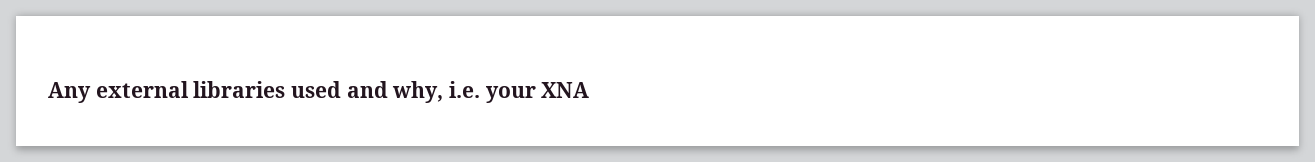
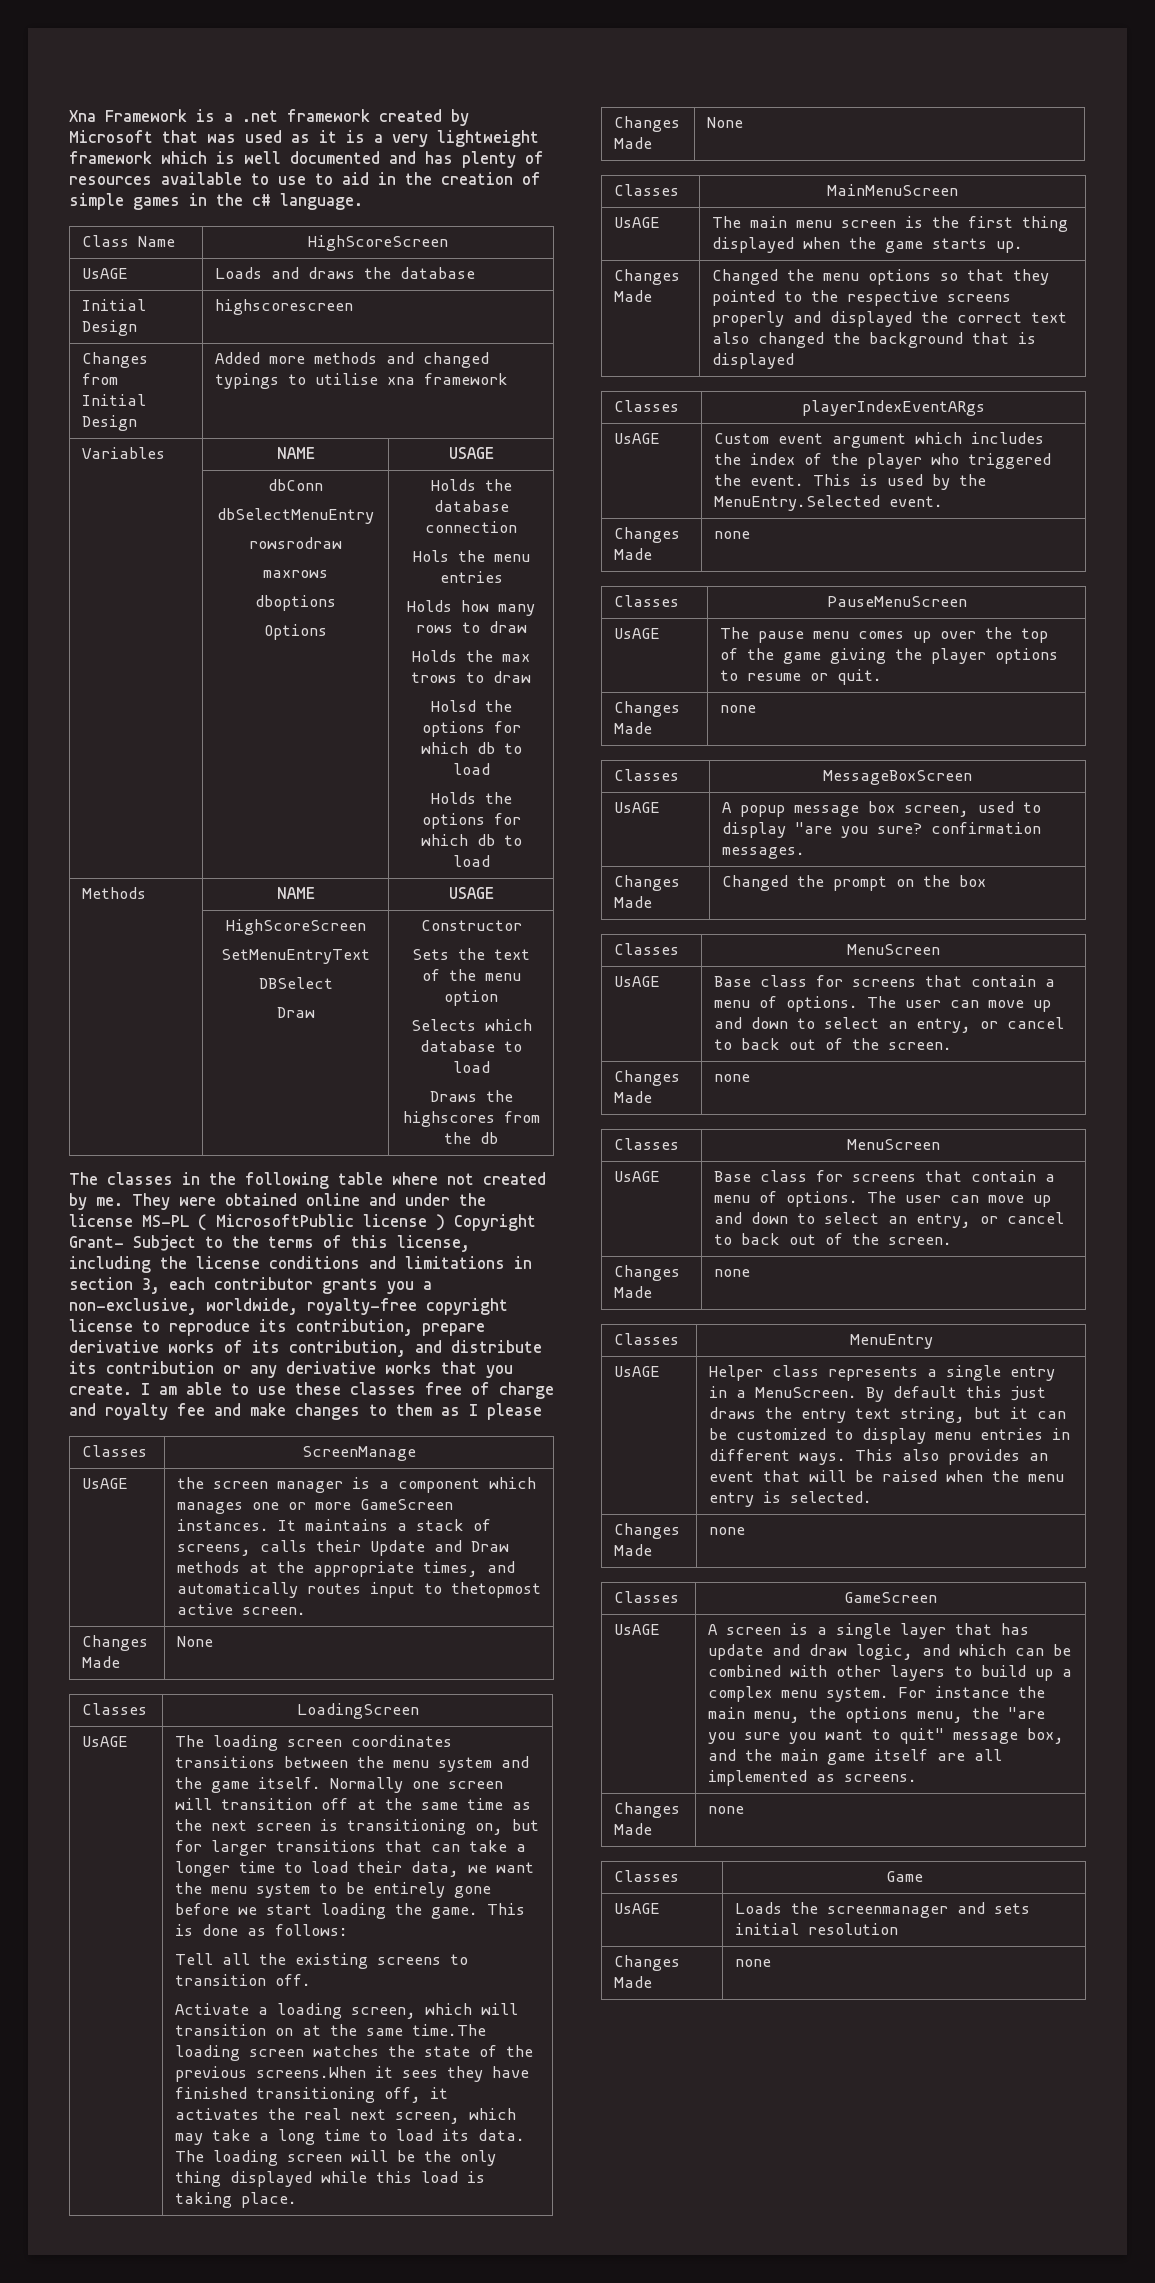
[48,81,590,103] Any external libraries used and why, i.e. your XNA -> [69,109,469,126] [69,130,539,147] [69,151,544,168] [69,172,541,185] [69,193,363,210] [81,235,175,247] [308,235,448,251] [81,268,128,279] [214,267,475,279] [81,299,146,311] [81,320,137,336] [214,299,353,315] [81,352,148,368] [81,373,118,385] [81,394,146,406] [81,415,137,431] [214,352,489,368] [214,373,508,389] [81,447,165,459] [276,447,315,459] [448,447,494,459] [268,479,323,491] [217,508,374,524] [249,537,342,549] [263,570,328,578] [255,595,336,611] [264,624,327,640] [430,479,512,491] [433,500,509,512] [425,521,517,533] [412,550,530,562] [439,571,503,583] [407,600,535,616] [415,621,527,633] [412,650,530,662] [411,671,531,683] [430,700,512,712] [421,721,521,737] [420,742,522,754] [452,763,490,775] [430,792,512,804] [421,813,521,829] [420,834,522,846] [452,855,490,867] [81,887,146,899] [276,887,315,899] [448,887,494,899] [225,919,366,935] [221,949,370,964] [258,977,333,989] [276,1007,315,1018] [420,920,522,931] [412,948,530,960] [421,969,521,981] [444,990,498,1006] [410,1019,532,1031] [420,1040,522,1052] [452,1061,490,1073] [429,1090,513,1102] [402,1111,540,1127] [444,1132,498,1144] [69,1172,546,1189] [69,1193,486,1210] [69,1214,536,1231] [69,1235,470,1252] [69,1256,532,1273] [69,1277,432,1294] [69,1298,508,1315] [69,1319,485,1336] [69,1340,542,1357] [69,1361,513,1378] [69,1382,554,1399] [69,1403,542,1420] [81,1445,147,1457] [302,1446,416,1461] [81,1478,128,1489] [176,1477,536,1493] [176,1499,453,1514] [176,1519,491,1531] [176,1540,509,1556] [176,1561,515,1577] [176,1582,541,1598] [176,1603,306,1615] [81,1635,148,1651] [81,1656,120,1668] [176,1636,213,1647] [81,1703,147,1715] [296,1703,419,1719] [81,1736,128,1747] [174,1735,452,1751] [174,1756,529,1772] [174,1777,503,1793] [174,1798,531,1810] [174,1819,539,1835] [174,1840,526,1856] [174,1861,534,1877] [174,1882,491,1898] [174,1903,525,1919] [174,1924,348,1936] [174,1953,468,1969] [174,1974,311,1986] [174,2003,518,2019] [174,2024,486,2036] [174,2045,533,2061] [174,2066,529,2082] [174,2087,448,2103] [174,2108,516,2124] [174,2129,525,2145] [174,2150,496,2166] [174,2171,485,2187] [174,2192,297,2208] [613,116,680,132] [613,137,652,149] [706,117,743,128] [613,184,679,196] [827,184,958,196] [613,217,660,228] [711,216,1068,232] [711,237,1023,253] [613,269,680,285] [613,290,652,302] [711,269,1049,285] [711,290,1011,306] [711,311,1067,327] [711,332,1036,348] [711,353,794,369] [613,400,679,412] [802,400,985,416] [613,433,660,444] [713,432,1044,448] [713,453,1051,469] [713,474,986,490] [713,495,943,511] [613,527,680,543] [613,548,652,560] [713,531,750,539] [613,595,679,607] [826,596,967,607] [613,628,660,639] [719,627,1048,643] [719,648,1058,664] [719,669,882,685] [613,701,680,717] [613,722,652,734] [719,705,756,713] [613,769,679,781] [823,770,972,785] [613,802,660,813] [721,801,1041,817] [721,822,1041,838] [721,847,805,859] [613,875,680,891] [613,896,652,908] [721,875,986,891] [613,943,679,955] [847,944,940,955] [613,976,660,987] [713,975,1055,987] [713,996,1051,1012] [713,1017,1064,1033] [713,1038,952,1050] [613,1070,680,1086] [613,1091,652,1103] [713,1074,750,1082] [613,1138,679,1150] [847,1139,940,1150] [613,1171,660,1182] [713,1170,1055,1182] [713,1191,1051,1207] [713,1212,1064,1228] [713,1233,952,1245] [613,1265,680,1281] [613,1286,652,1298] [713,1269,750,1277] [613,1333,679,1345] [849,1334,933,1349] [613,1366,660,1377] [708,1365,1055,1381] [708,1386,1046,1402] [708,1407,1066,1423] [708,1428,1070,1444] [708,1449,1048,1465] [708,1470,1064,1482] [708,1491,872,1507] [613,1523,680,1539] [613,1544,652,1556] [708,1527,745,1535] [613,1591,679,1603] [844,1592,937,1603] [613,1624,660,1635] [707,1623,1029,1639] [707,1644,1071,1660] [707,1665,1072,1681] [707,1686,1045,1702] [707,1707,1045,1723] [707,1728,1064,1744] [707,1749,1002,1765] [707,1770,917,1786] [613,1802,680,1818] [613,1823,652,1835] [707,1806,744,1814] [613,1870,679,1882] [885,1871,923,1882] [613,1903,660,1914] [734,1902,1030,1918] [734,1923,898,1935] [613,1955,680,1971] [613,1976,652,1988] [734,1959,771,1967] Xna Framework is a .net framework created by Microsoft that was used as it is a very lightweight framework which is well documented and has plenty of resources available to use to aid in the creation of simple games in the c# language. // Class Name | HighScoreScreen // UsAGE | Loads and draws the database // Initial Design | highscorescreen // Changes from Initial Design | Added more methods and changed typings to utilise xna framework // Variables | NAME | USAGE // | dbConn // dbSelectMenuEntry // rowsrodraw // maxrows // dboptions // Options | Holds the database connection // Hols the menu entries // Holds how many rows to draw // Holds the max trows to draw // Holsd the options for which db to load // Holds the options for which db to load // Methods | NAME | USAGE // | HighScoreScreen // SetMenuEntryText // DBSelect // Draw | Constructor // Sets the text of the menu option // Selects which database to load // Draws the highscores from the db // The classes in the following table where not created by me. They were obtained online and under the license MS-PL ( MicrosoftPublic license ) Copyright Grant- Subject to the terms of this license, including the license conditions and limitations in section 3, each contributor grants you a non-exclusive, worldwide, royalty-free copyright license to reproduce its contribution, prepare derivative works of its contribution, and distribute its contribution or any derivative works that you create. I am able to use these classes free of charge and royalty fee and make changes to them as I please // Classes | ScreenManage // UsAGE | the screen manager is a component which manages one or more GameScreen instances. It maintains a stack of screens, calls their Update and Draw methods at the appropriate times, and automatically routes input to thetopmost active screen. // Changes Made | None // Classes | LoadingScreen // UsAGE | The loading screen coordinates transitions between the menu system and the game itself. Normally one screen will transition off at the same time as the next screen is transitioning on, but for larger transitions that can take a longer time to load their data, we want the menu system to be entirely gone before we start loading the game. This is done as follows: // Tell all the existing screens to transition off. // Activate a loading screen, which will transition on at the same time.The loading screen watches the state of the previous screens.When it sees they have finished transitioning off, it activates the real next screen, which may take a long time to load its data. The loading screen will be the only thing displayed while this load is taking place. // Changes Made | None // Classes | MainMenuScreen // UsAGE | The main menu screen is the first thing displayed when the game starts up. // Changes Made | Changed the menu options so that they pointed to the respective screens properly and displayed the correct text also changed the background that is displayed // Classes | playerIndexEventARgs // UsAGE | Custom event argument which includes the index of the player who triggered the event. This is used by the MenuEntry.Selected event. // Changes Made | none // Classes | PauseMenuScreen // UsAGE | The pause menu comes up over the top of the game giving the player options to resume or quit. // Changes Made | none // Classes | MessageBoxScreen // UsAGE | A popup message box screen, used to display "are you sure? confirmation messages. // Changes Made | Changed the prompt on the box // Classes | MenuScreen // UsAGE | Base class for screens that contain a menu of options. The user can move up and down to select an entry, or cancel to back out of the screen. // Changes Made | none // Classes | MenuScreen // UsAGE | Base class for screens that contain a menu of options. The user can move up and down to select an entry, or cancel to back out of the screen. // Changes Made | none // Classes | MenuEntry // UsAGE | Helper class represents a single entry in a MenuScreen. By default this just draws the entry text string, but it can be customized to display menu entries in different ways. This also provides an event that will be raised when the menu entry is selected. // Changes Made | none // Classes | GameScreen // UsAGE | A screen is a single layer that has update and draw logic, and which can be combined with other layers to build up a complex menu system. For instance the main menu, the options menu, the "are you sure you want to quit" message box, and the main game itself are all implemented as screens. // Changes Made | none // Classes | Game // UsAGE | Loads the screenmanager and sets initial resolution // Changes Made | none

